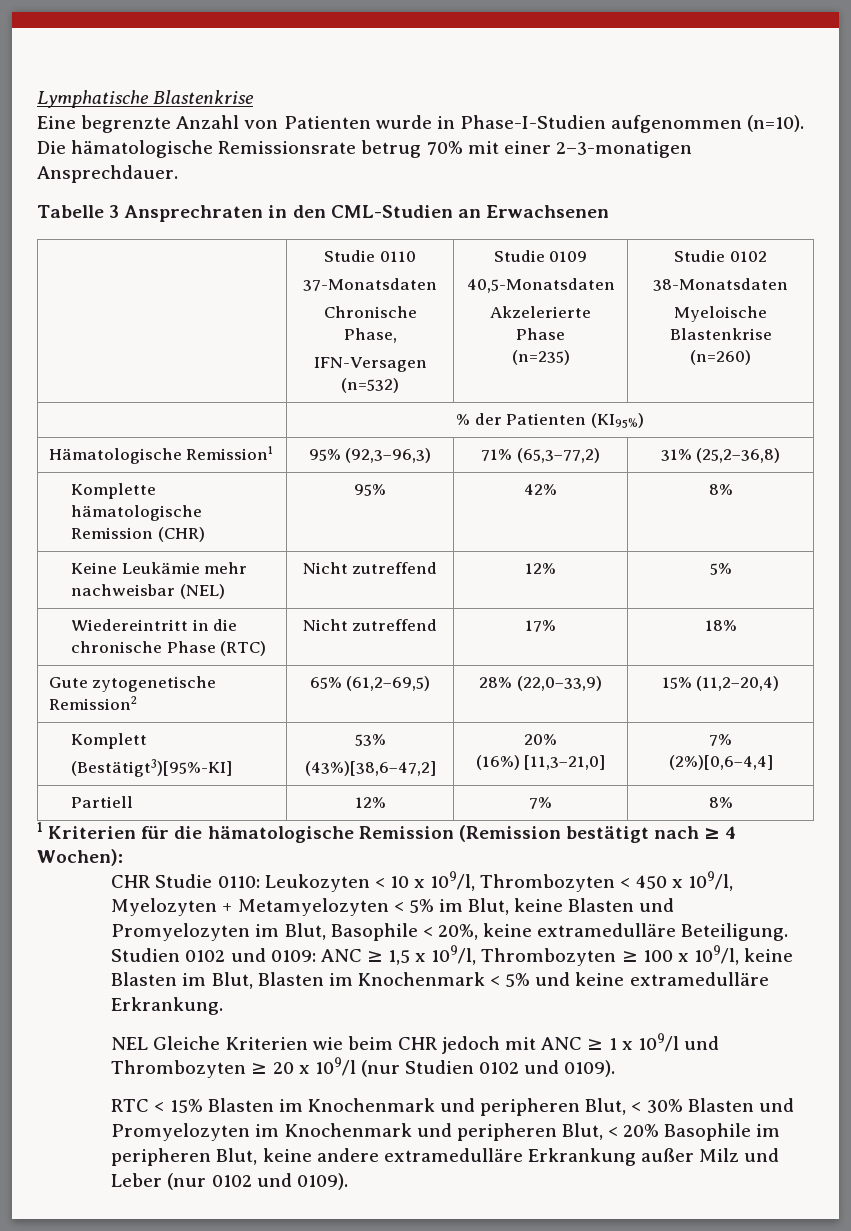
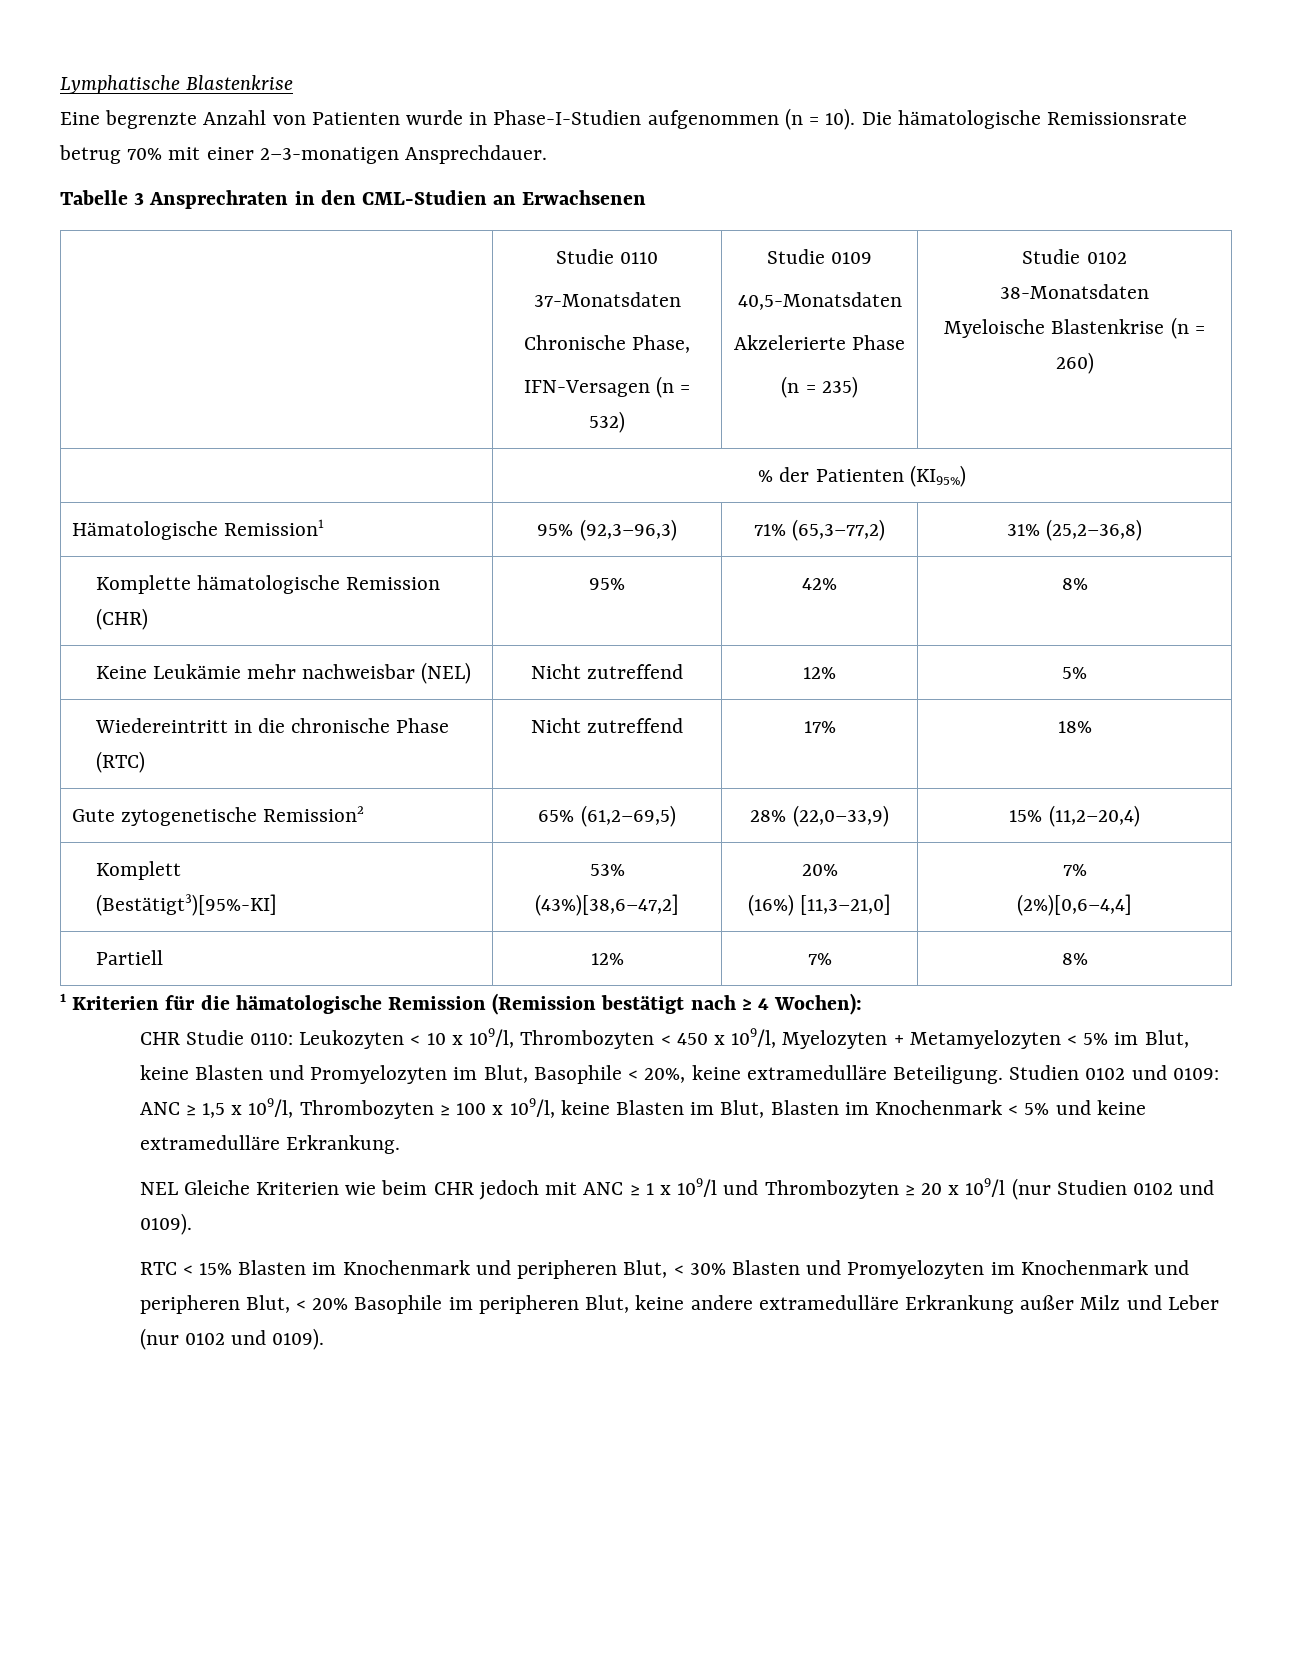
[747,115,805,132] (n=10). -> [784,108,856,130] (n = 10).
[341,378,399,393] (n=532) -> [656,376,691,398] [589,411,626,433] (n = 532)
[511,350,570,365] (n=235) -> [781,376,858,398] (n = 235)
[690,350,751,365] (n=260) -> [1170,317,1205,339] [1055,352,1094,374] (n = 260)

